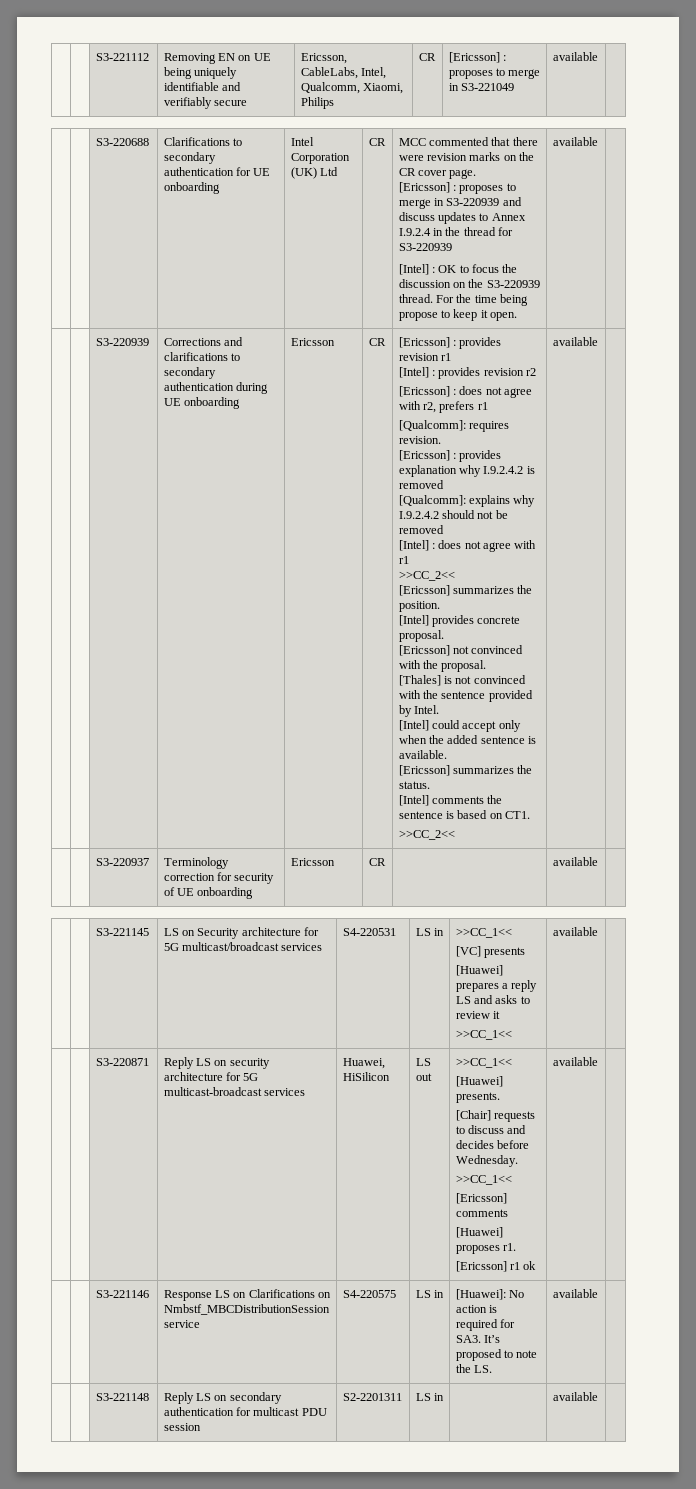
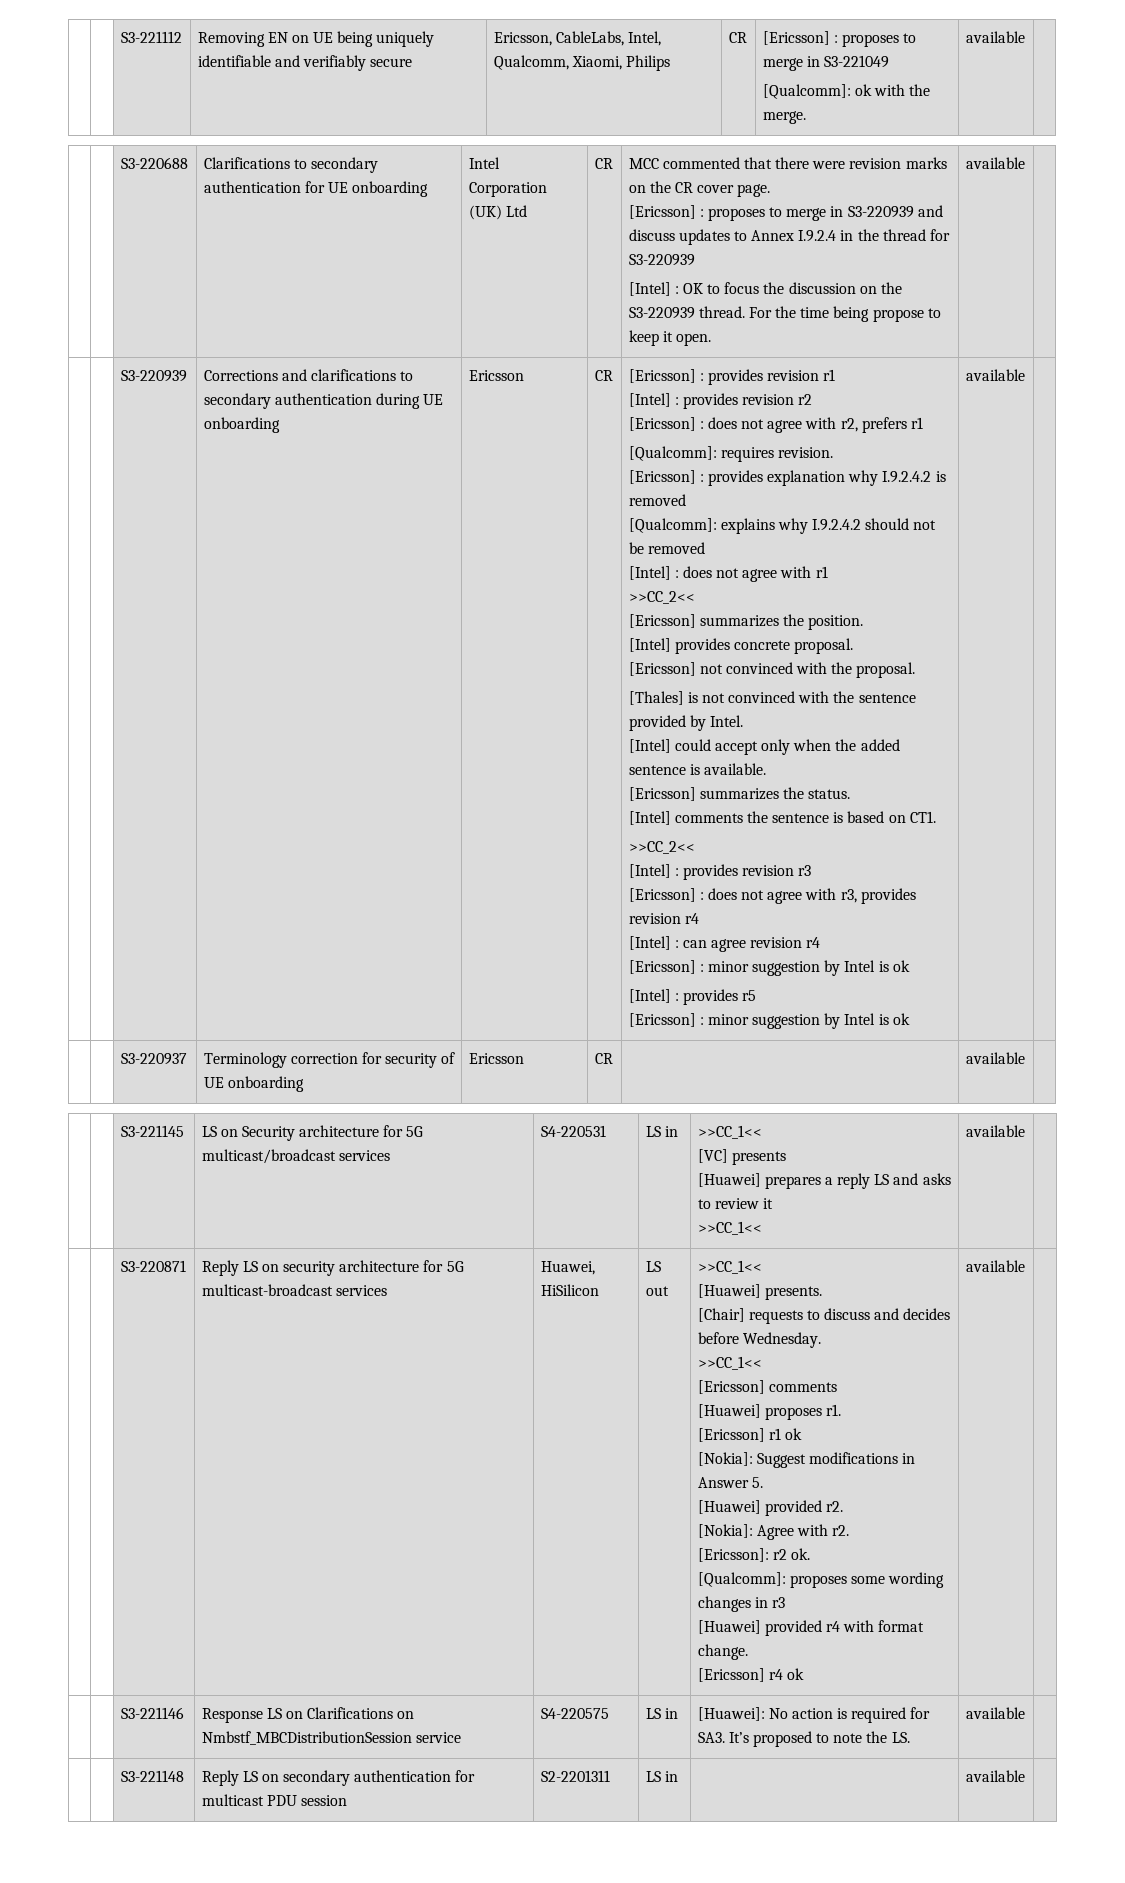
(514, 87) none -> [762,84,931,99] [762,111,806,124] // [Qualcomm]: ok with the merge.
(455, 835) none -> [628,864,812,880] [628,888,916,904] [628,913,699,924] [628,936,821,952] [628,960,910,976] [628,989,757,1005] [628,1013,910,1029] // [Intel] : provides revision r3 // [Ericsson] : does not agree with r3, provides revision r4 // [Intel] : can agree revision r4 // [Ericsson] : minor suggestion by Intel is ok // [Intel] : provides r5 // [Ericsson] : minor suggestion by Intel is ok
(537, 1265) none -> [697,1452,916,1468] [697,1477,763,1488] [697,1500,843,1516] [697,1524,850,1540] [697,1548,810,1562] [697,1572,945,1588] [697,1596,785,1612] [697,1620,925,1636] [697,1644,748,1660] [697,1668,804,1682] // [Nokia]: Suggest modifications in Answer 5. // [Huawei] provided r2. // [Nokia]: Agree with r2. // [Ericsson]: r2 ok. // [Qualcomm]: proposes some wording changes in r3 // [Huawei] provided r4 with format change. // [Ericsson] r4 ok

